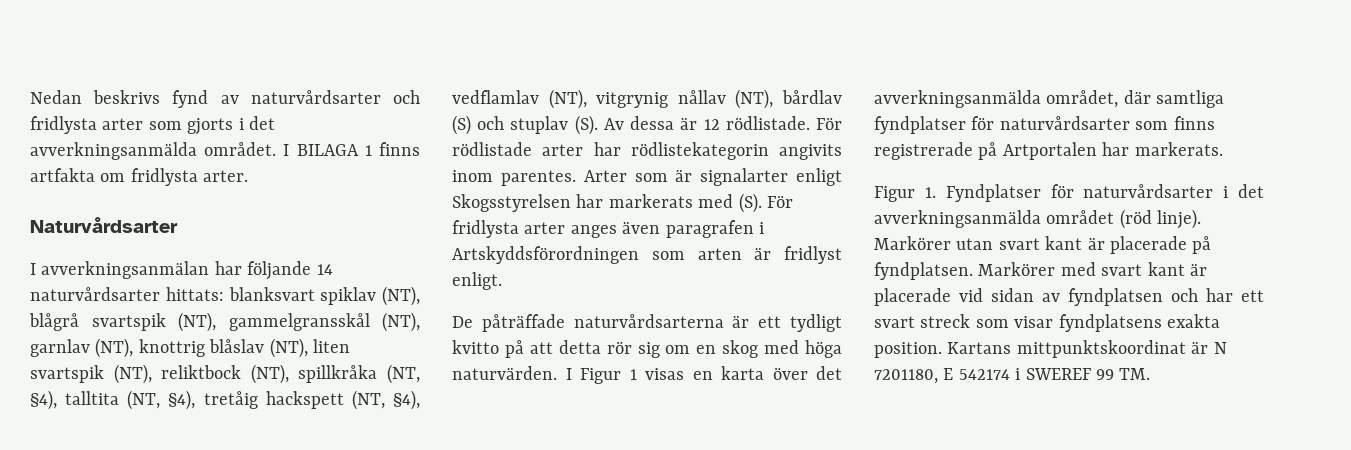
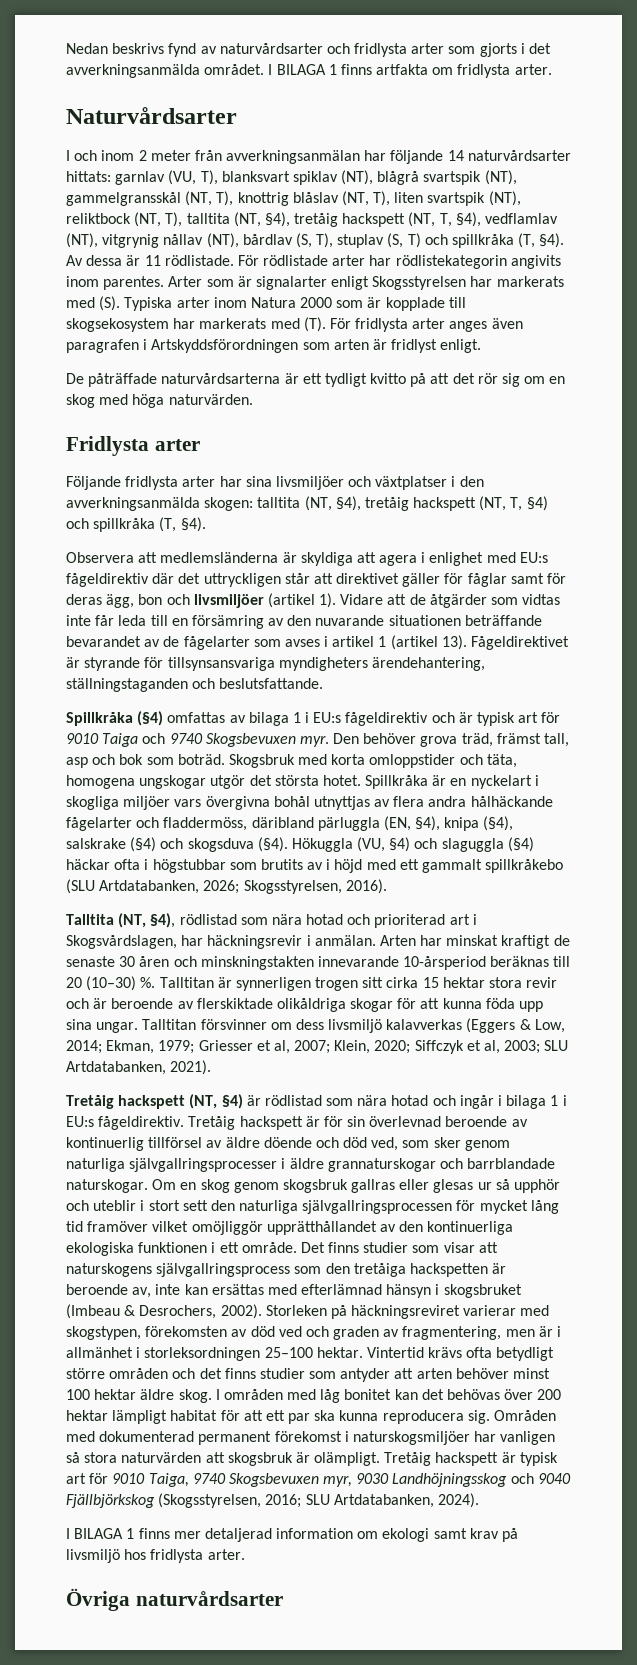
(36, 269) none -> [74,150,222,161] och inom 2 meter från
(224, 294) none -> [115,170,218,185] garnlav (VU, T),
[382,312,420,332] [30,338,350,358] [30,364,420,384] [30,390,385,410] (NT), garnlav (NT), knottrig blåslav (NT), liten svartspik (NT), reliktbock (NT), spillkråka (NT, §4), talltita (NT, §4), tretåig hackspett (NT, -> [185,191,521,206] [66,212,452,227] (NT, T), knottrig blåslav (NT, T), liten svartspik (NT), reliktbock (NT, T), talltita (NT, §4), tretåig hackspett (NT, T,
[452,115,598,135] (S) och stuplav (S). -> [295,233,565,248] (S, T), stuplav (S, T) och spillkråka (T, §4).
[703,119,720,130] 12 -> [144,255,161,266] 11
(762, 203) none -> [124,297,466,311] [66,317,326,332] Typiska arter inom Natura 2000 som är kopplade till skogsekosystem har markerats med (T).
[558,340,601,354] detta -> [452,373,475,384] det
[565,366,842,384] [874,90,1225,108] [874,116,1215,134] [874,142,1223,160] [874,184,1264,202] [874,209,1202,229] [874,236,1212,254] [874,262,1207,280] [874,288,1264,306] [874,314,1220,332] [874,340,1227,358] [874,368,1151,384] I Figur 1 visas en karta över det avverkningsanmälda området, där samtliga fyndplatser för naturvårdsarter som finns registrerade på Artportalen har markerats. // Figur 1. Fyndplatser för naturvårdsarter i det avverkningsanmälda området (röd linje). Markörer utan svart kant är placerade på fyndplatsen. Markörer med svart kant är placerade vid sidan av fyndplatsen och har ett svart streck som visar fyndplatsens exakta position. Kartans mittpunktskoordinat är N 7201180, E 542174 i SWEREF 99 TM. -> [66,436,200,456] [66,476,484,490] [66,496,548,511] [66,517,206,532] [66,552,548,566] [66,573,567,587] [66,593,561,608] [66,615,542,629] [66,635,570,650] [66,657,485,671] [66,678,324,692] [66,711,561,726] [66,733,570,747] [66,754,517,768] [66,775,539,789] [66,796,553,810] [66,816,514,831] [66,837,534,852] [66,859,564,873] [66,879,387,894] [66,913,477,928] [66,935,570,949] [66,956,571,970] [66,976,558,991] [66,998,544,1012] [66,1018,565,1033] [66,1040,569,1054] [66,1060,212,1075] [66,1094,567,1109] [66,1116,528,1130] [66,1137,510,1151] [66,1158,556,1172] [66,1179,561,1193] [66,1200,559,1214] [66,1221,514,1235] [66,1242,498,1256] [66,1263,507,1277] [66,1284,522,1298] [66,1304,550,1319] [66,1326,562,1340] [66,1347,555,1361] [66,1368,551,1382] [66,1389,562,1403] [66,1410,557,1424] [66,1431,556,1445] [66,1452,558,1466] [66,1473,571,1487] [66,1493,479,1508] [66,1528,519,1542] [66,1549,245,1563] [66,1588,283,1611] // Fridlysta arter // Följande fridlysta arter har sina livsmiljöer och växtplatser i den avverkningsanmälda skogen: talltita (NT, §4), tretåig hackspett (NT, T, §4) och spillkråka (T, §4). // Observera att medlemsländerna är skyldiga att agera i enlighet med EU:s fågeldirektiv där det uttryckligen står att direktivet gäller för fåglar samt för deras ägg, bon och livsmiljöer (artikel 1). Vidare att de åtgärder som vidtas inte får leda till en försämring av den nuvarande situationen beträffande bevarandet av de fågelarter som avses i artikel 1 (artikel 13). Fågeldirektivet är styrande för tillsynsansvariga myndigheters ärendehantering, ställningstaganden och beslutsfattande. // Spillkråka (§4) omfattas av bilaga 1 i EU:s fågeldirektiv och är typisk art för 9010 Taiga och 9740 Skogsbevuxen myr. Den behöver grova träd, främst tall, asp och bok som boträd. Skogsbruk med korta omloppstider och täta, homogena ungskogar utgör det största hotet. Spillkråka är en nyckelart i skogliga miljöer vars övergivna bohål utnyttjas av flera andra hålhäckande fågelarter och fladdermöss, däribland pärluggla (EN, §4), knipa (§4), salskrake (§4) och skogsduva (§4). Hökuggla (VU, §4) och slaguggla (§4) häckar ofta i högstubbar som brutits av i höjd med ett gammalt spillkråkebo (SLU Artdatabanken, 2026; Skogsstyrelsen, 2016). // Talltita (NT, §4), rödlistad som nära hotad och prioriterad art i Skogsvårdslagen, har häckningsrevir i anmälan. Arten har minskat kraftigt de senaste 30 åren och minskningstakten innevarande 10-årsperiod beräknas till 20 (10–30) %. Talltitan är synnerligen trogen sitt cirka 15 hektar stora revir och är beroende av flerskiktade olikåldriga skogar för att kunna föda upp sina ungar. Talltitan försvinner om dess livsmiljö kalavverkas (Eggers & Low, 2014; Ekman, 1979; Griesser et al, 2007; Klein, 2020; Siffczyk et al, 2003; SLU Artdatabanken, 2021). // Tretåig hackspett (NT, §4) är rödlistad som nära hotad och ingår i bilaga 1 i EU:s fågeldirektiv. Tretåig hackspett är för sin överlevnad beroende av kontinuerlig tillförsel av äldre döende och död ved, som sker genom naturliga självgallringsprocesser i äldre grannaturskogar och barrblandade naturskogar. Om en skog genom skogsbruk gallras eller glesas ur så upphör och uteblir i stort sett den naturliga självgallringsprocessen för mycket lång tid framöver vilket omöjliggör upprätthållandet av den kontinuerliga ekologiska funktionen i ett område. Det finns studier som visar att naturskogens självgallringsprocess som den tretåiga hackspetten är beroende av, inte kan ersättas med efterlämnad hänsyn i skogsbruket (Imbeau & Desrochers, 2002). Storleken på häckningsreviret varierar med skogstypen, förekomsten av död ved och graden av fragmentering, men är i allmänhet i storleksordningen 25–100 hektar. Vintertid krävs ofta betydligt större områden och det finns studier som antyder att arten behöver minst 100 hektar äldre skog. I områden med låg bonitet kan det behövas över 200 hektar lämpligt habitat för att ett par ska kunna reproducera sig. Områden med dokumenterad permanent förekomst i naturskogsmiljöer har vanligen så stora naturvärden att skogsbruk är olämpligt. Tretåig hackspett är typisk art för 9010 Taiga, 9740 Skogsbevuxen myr, 9030 Landhöjningsskog och 9040 Fjällbjörkskog (Skogsstyrelsen, 2016; SLU Artdatabanken, 2024). // I BILAGA 1 finns mer detaljerad information om ekologi samt krav på livsmiljö hos fridlysta arter. // Övriga naturvårdsarter

